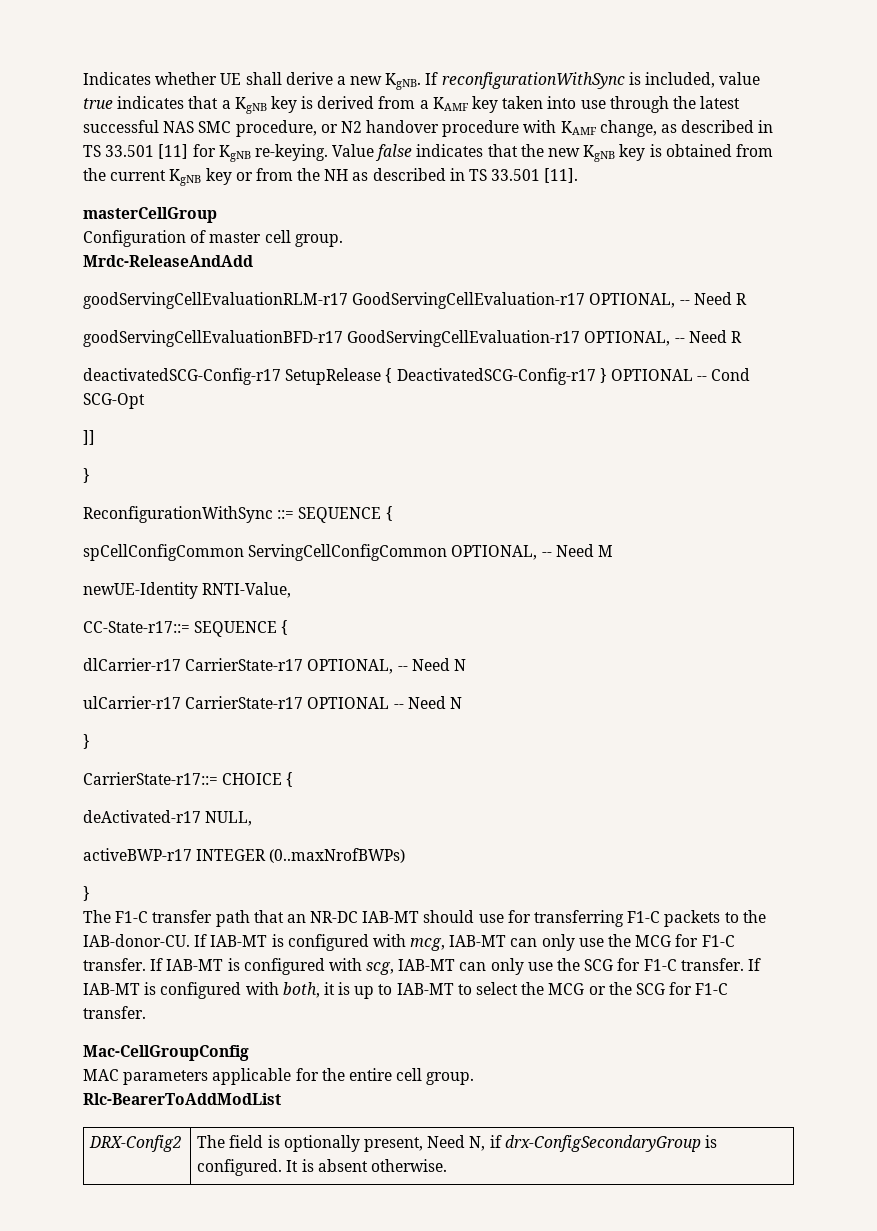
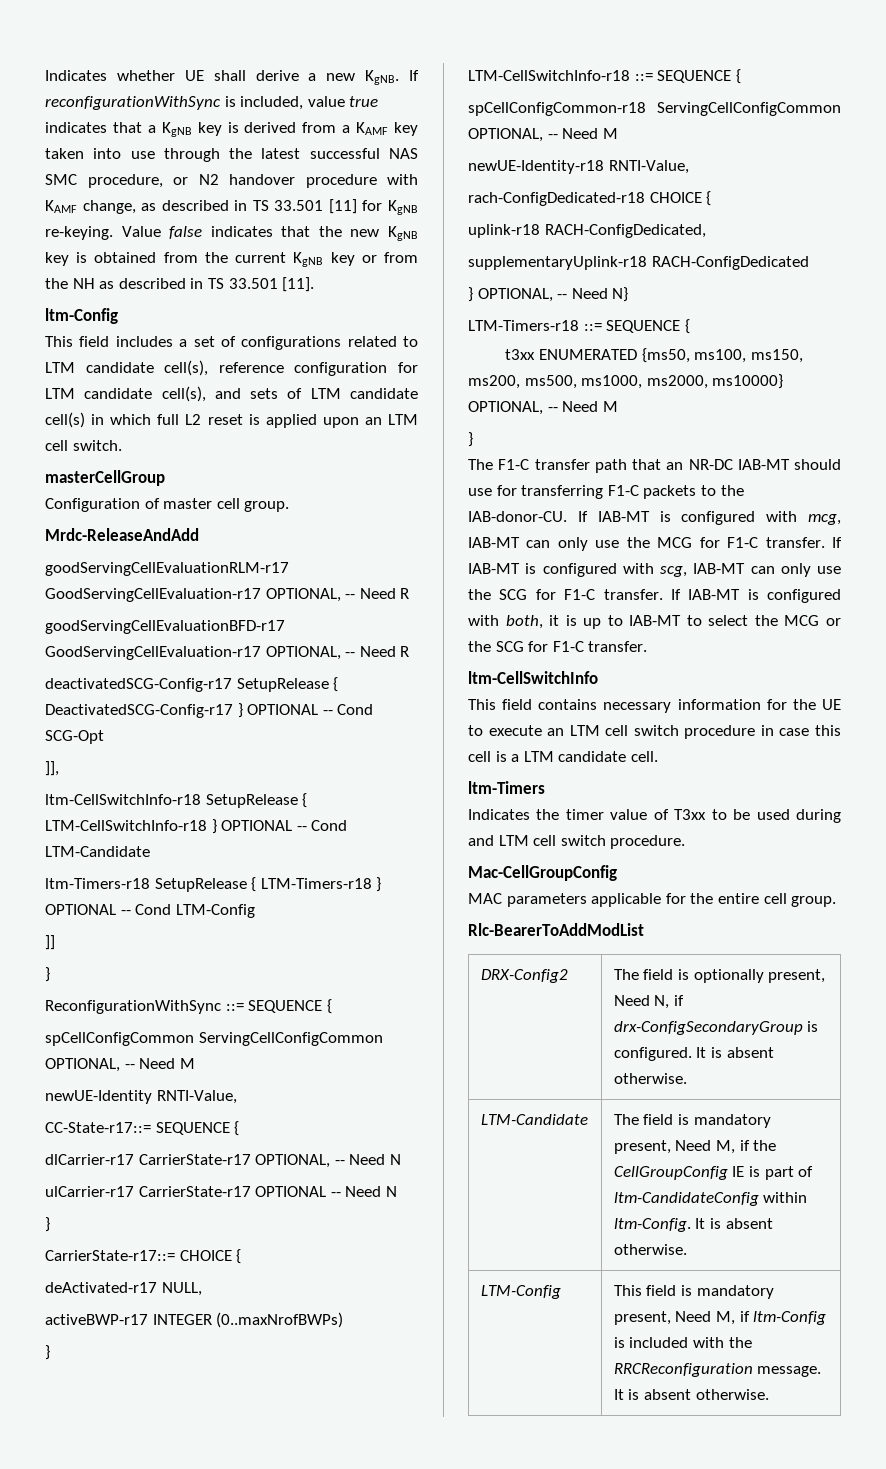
(579, 175) none -> [45,308,118,324] [45,336,418,350] [45,360,418,376] [45,386,418,402] [45,412,418,428] [45,440,122,451] // ltm-Config // This field includes a set of configurations related to LTM candidate cell(s), reference configuration for LTM candidate cell(s), and sets of LTM candidate cell(s) in which full L2 reset is applied upon an LTM cell switch.
(145, 401) none -> [45,761,59,776] [45,793,308,808] [45,819,348,834] [45,846,150,857] [45,877,382,892] [45,904,255,918] // ]], // ltm-CellSwitchInfo-r18 SetupRelease { LTM-CellSwitchInfo-r18 } OPTIONAL -- Cond LTM-Candidate // ltm-Timers-r18 SetupRelease { LTM-Timers-r18 } OPTIONAL -- Cond LTM-Config
(90, 893) none -> [468,69,741,84] [468,102,841,116] [468,128,618,142] [468,160,689,174] [468,191,712,206] [468,224,706,238] [468,256,809,270] [468,287,629,302] [468,319,690,334] [505,348,803,363] [468,374,784,389] [468,401,618,415] [468,432,473,447] // LTM-CellSwitchInfo-r18 ::= SEQUENCE { // spCellConfigCommon-r18 ServingCellConfigCommon OPTIONAL, -- Need M // newUE-Identity-r18 RNTI-Value, // rach-ConfigDedicated-r18 CHOICE { // uplink-r18 RACH-ConfigDedicated, // supplementaryUplink-r18 RACH-ConfigDedicated // } OPTIONAL, -- Need N} // LTM-Timers-r18 ::= SEQUENCE { // t3xx ENUMERATED {ms50, ms100, ms150, ms200, ms500, ms1000, ms2000, ms10000} OPTIONAL, -- Need M // }
(146, 1012) none -> [468,671,598,684] [468,699,841,713] [468,725,841,739] [468,751,658,762] [468,781,545,794] [468,809,842,823] [468,835,686,849] // ltm-CellSwitchInfo // This field contains necessary information for the UE to execute an LTM cell switch procedure in case this cell is a LTM candidate cell. // ltm-Timers // Indicates the timer value of T3xx to be used during and LTM cell switch procedure.
(448, 1165) none -> [480,1114,588,1125] [613,1114,771,1128] [613,1140,777,1154] [613,1166,814,1180] [613,1192,808,1206] [613,1218,773,1232] [613,1244,687,1255] [480,1285,561,1299] [613,1285,774,1299] [613,1311,827,1325] [613,1337,752,1348] [613,1363,822,1377] [613,1389,769,1400] // LTM-Candidate | The field is mandatory present, Need M, if the CellGroupConfig IE is part of ltm-CandidateConfig within ltm-Config. It is absent otherwise. // LTM-Config | This field is mandatory present, Need M, if ltm-Config is included with the RRCReconfiguration message. It is absent otherwise.

